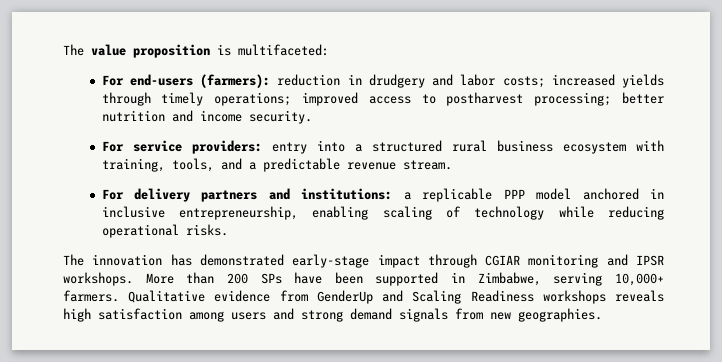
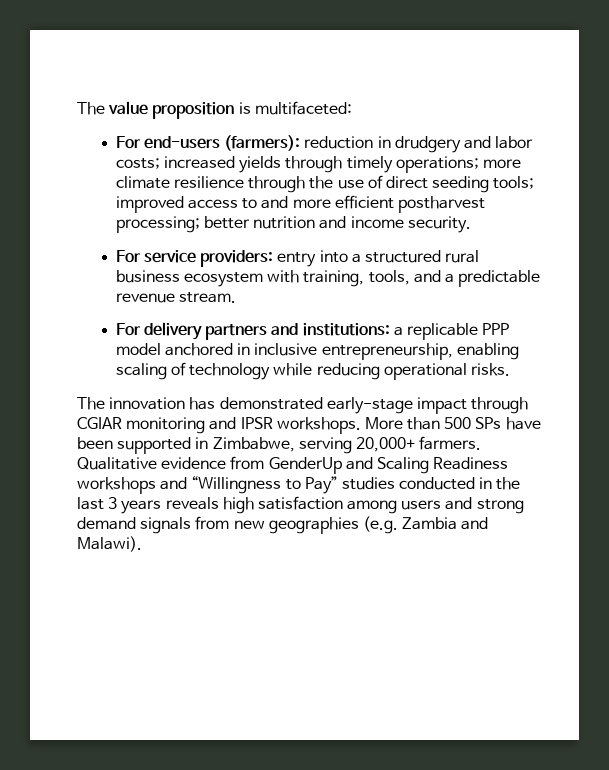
[301,92,436,106] improved access to -> [482,159,521,168] [115,175,535,193] [115,195,394,213] more climate resilience through the use of direct seeding tools; improved access to and more efficient
[226,273,248,284] 200 -> [444,417,472,429] 500
[614,273,664,286] 10,000+ -> [355,437,415,452] 20,000+
(606, 297) none -> [160,476,521,494] [77,497,162,514] and “Willingness to Pay” studies conducted in the last 3 years
[518,308,602,322] geographies. -> [268,516,489,534] [77,536,142,552] geographies (e.g. Zambia and Malawi).

